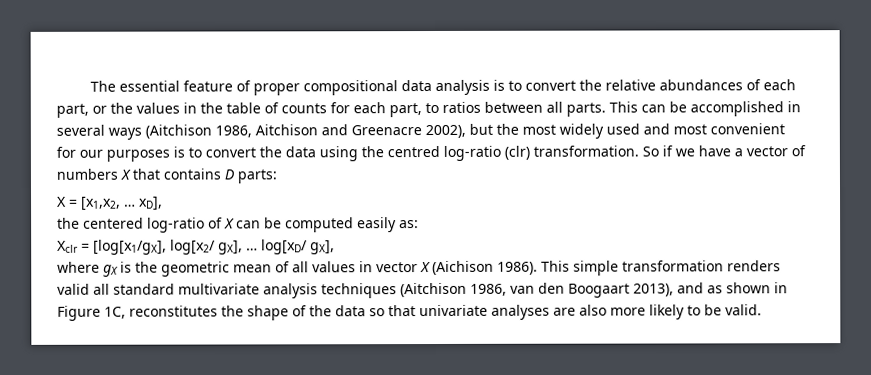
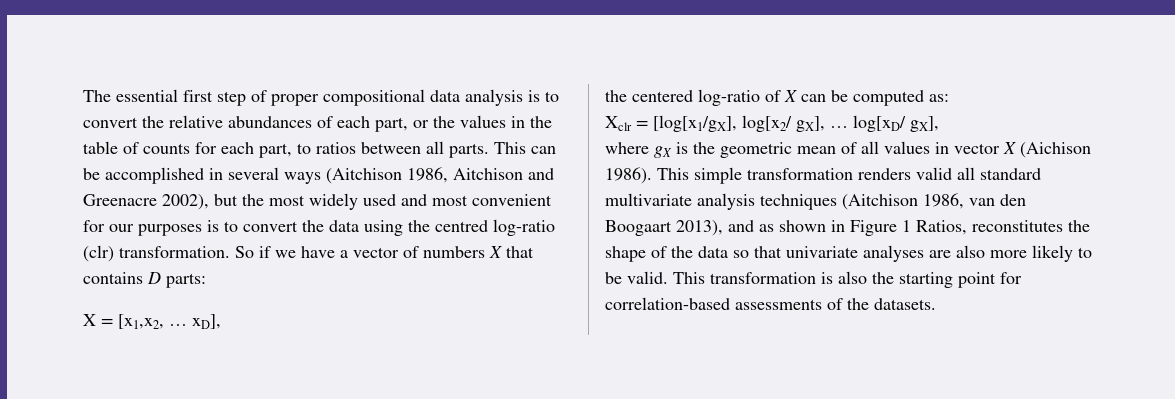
[183,80,234,92] feature -> [183,90,246,106] first step
[357,217,397,233] easily -> (924, 98) none
[104,306,126,319] 1C, -> [902,220,967,235] 1 Ratios,
(762, 310) none -> [673,271,1022,288] [605,297,936,310] This transformation is also the starting point for correlation-based assessments of the datasets.

